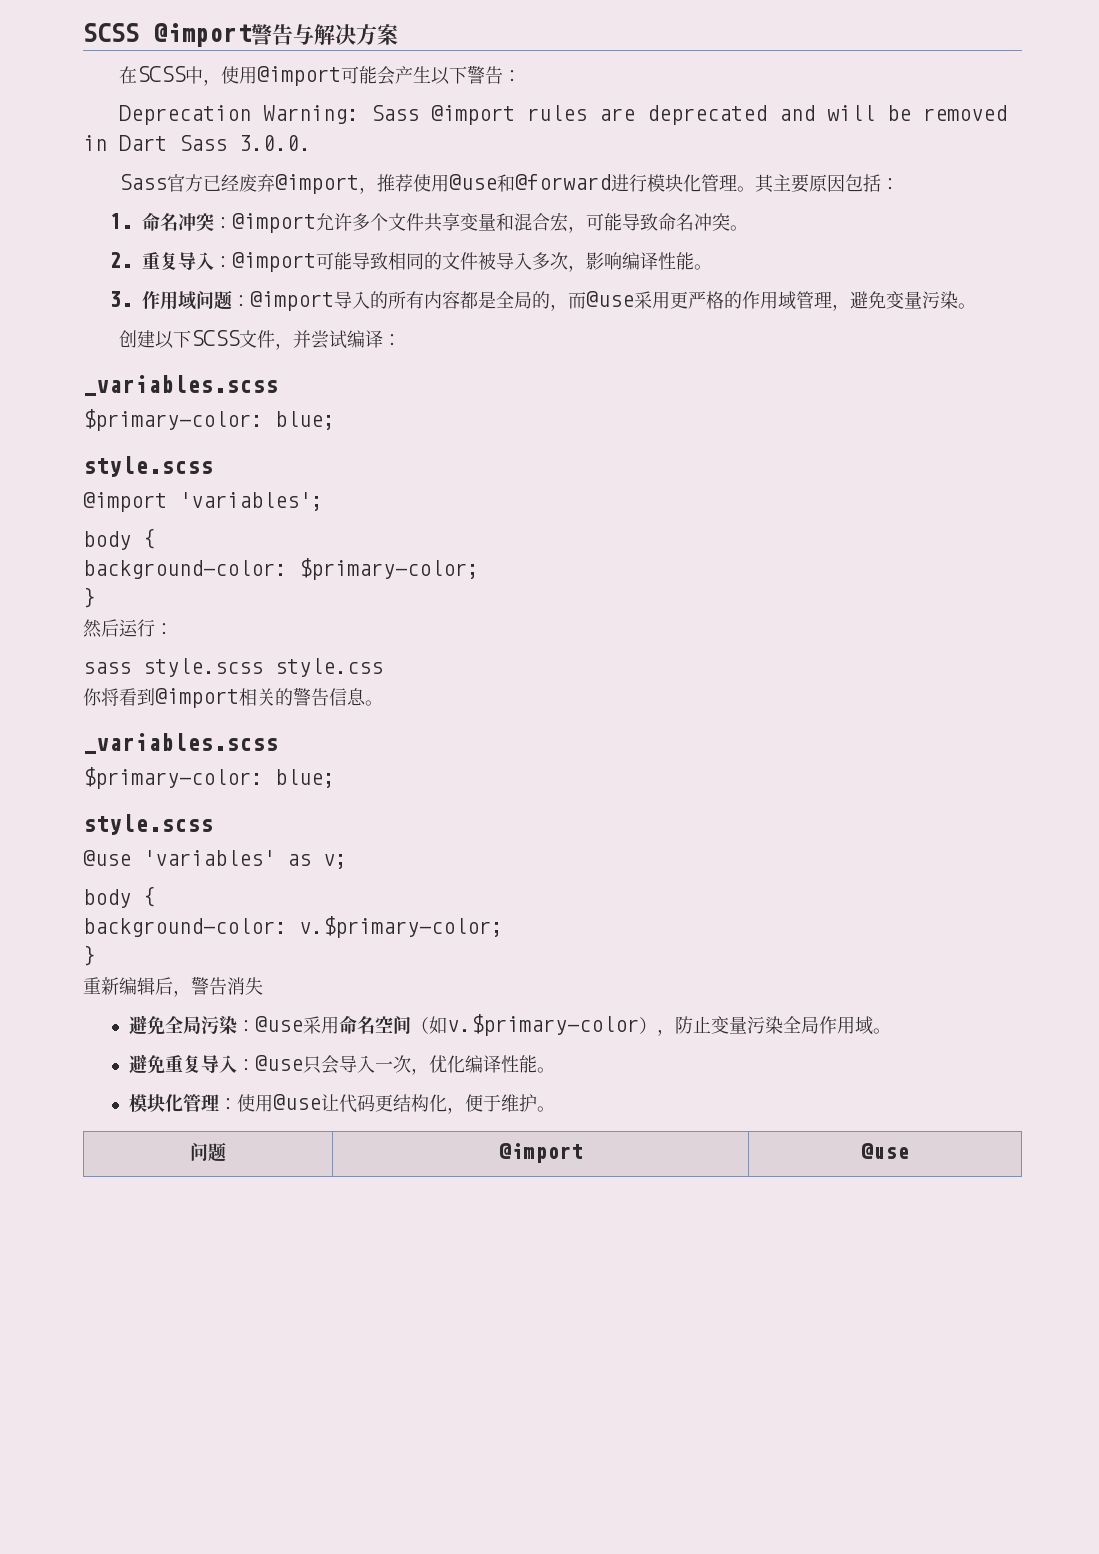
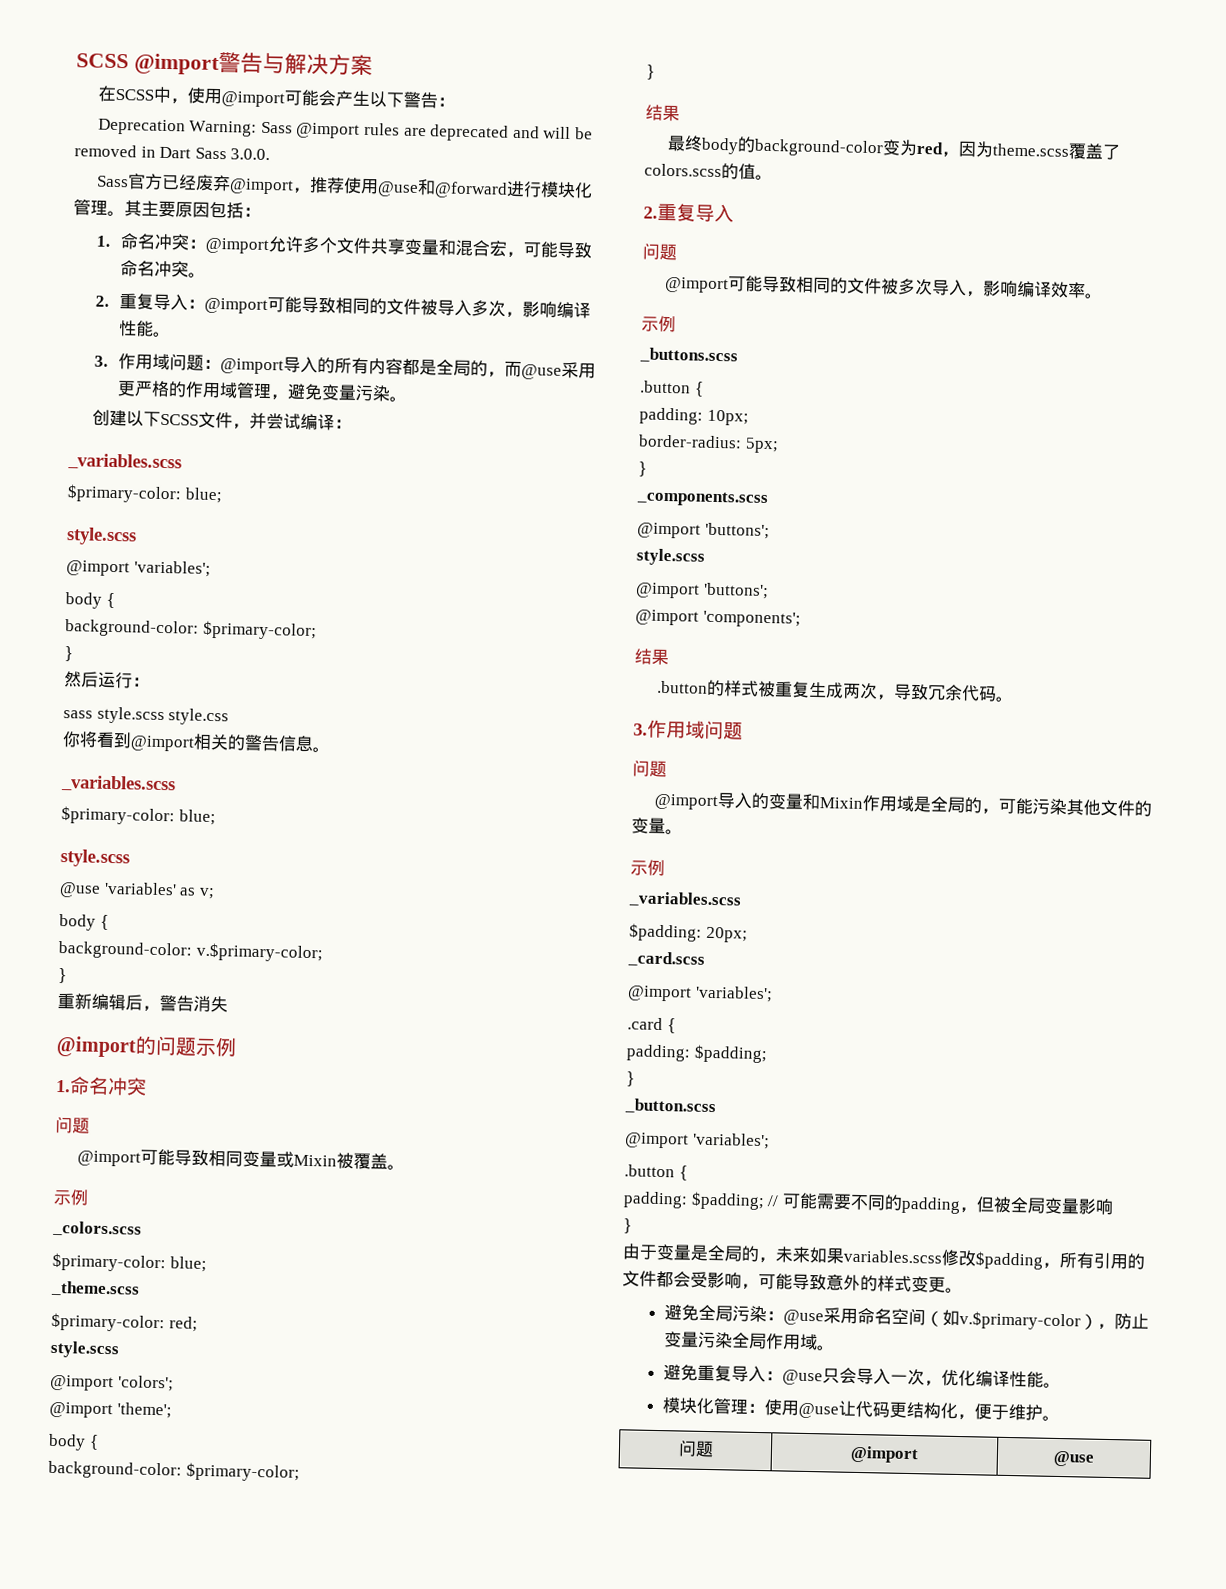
(263, 986) none -> [56,1035,237,1058] [55,1076,147,1096] [55,1116,90,1134] [76,1148,405,1170] [53,1189,89,1206] [52,1220,142,1237] [52,1252,207,1273] [50,1280,140,1297] [51,1312,198,1333] [50,1340,120,1359] [50,1374,174,1392] [49,1401,172,1419] [48,1433,99,1451] [48,1460,300,1482] [646,64,655,80] [645,104,680,122] [666,134,1121,160] [644,163,773,181] [643,202,734,223] [642,243,677,261] [664,275,1103,299] [641,315,676,333] [639,347,738,364] [640,380,704,397] [639,407,749,426] [638,434,779,454] [638,461,647,477] [636,490,769,508] [637,522,770,540] [636,548,705,566] [635,582,769,600] [635,609,801,628] [634,648,669,666] [656,679,1014,702] [633,719,743,740] [632,760,667,778] [653,792,1152,817] [631,817,683,835] [630,859,665,877] [628,891,742,908] [629,923,748,943] [627,951,705,967] [627,985,773,1003] [627,1017,676,1034] [626,1044,768,1064] [626,1071,635,1087] [624,1098,716,1115] [624,1132,770,1150] [624,1164,688,1181] [623,1191,1114,1216] [623,1218,632,1234] [622,1243,1145,1270] [622,1270,963,1294] // @import的问题示例 // 1.命名冲突 // 问题 // @import可能导致相同变量或Mixin被覆盖。 // 示例 // _colors.scss // $primary-color: blue; // _theme.scss // $primary-color: red; // style.scss // @import 'colors'; // @import 'theme'; // body { // background-color: $primary-color; // } // 结果 // 最终body的background-color变为red，因为theme.scss覆盖了colors.scss的值。 // 2.重复导入 // 问题 // @import可能导致相同的文件被多次导入，影响编译效率。 // 示例 // _buttons.scss // .button { // padding: 10px; // border-radius: 5px; // } // _components.scss // @import 'buttons'; // style.scss // @import 'buttons'; // @import 'components'; // 结果 // .button的样式被重复生成两次，导致冗余代码。 // 3.作用域问题 // 问题 // @import导入的变量和Mixin作用域是全局的，可能污染其他文件的变量。 // 示例 // _variables.scss // $padding: 20px; // _card.scss // @import 'variables'; // .card { // padding: $padding; // } // _button.scss // @import 'variables'; // .button { // padding: $padding; // 可能需要不同的padding，但被全局变量影响 // } // 由于变量是全局的，未来如果variables.scss修改$padding，所有引用的文件都会受影响，可能导致意外的样式变更。

